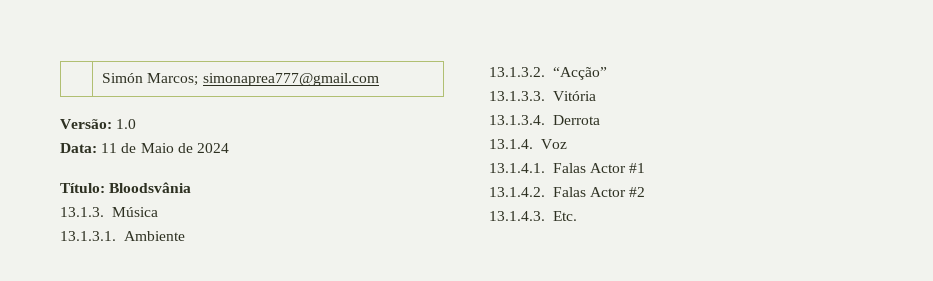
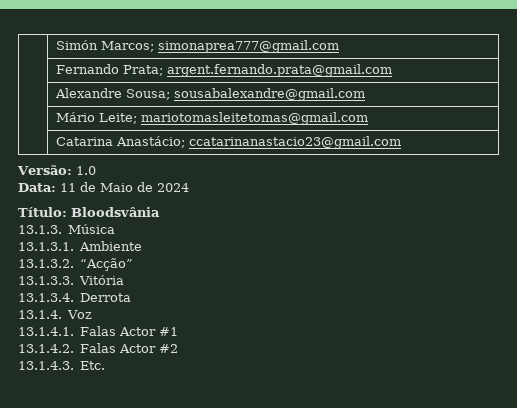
(379, 79) none -> [55,64,392,77] [54,88,365,101] [55,112,368,125] [55,136,401,149] // | Fernando Prata; argent.fernando.prata@gmail.com // | Alexandre Sousa; sousabalexandre@gmail.com // | Mário Leite; mariotomasleitetomas@gmail.com // | Catarina Anastácio; ccatarinanastacio23@gmail.com

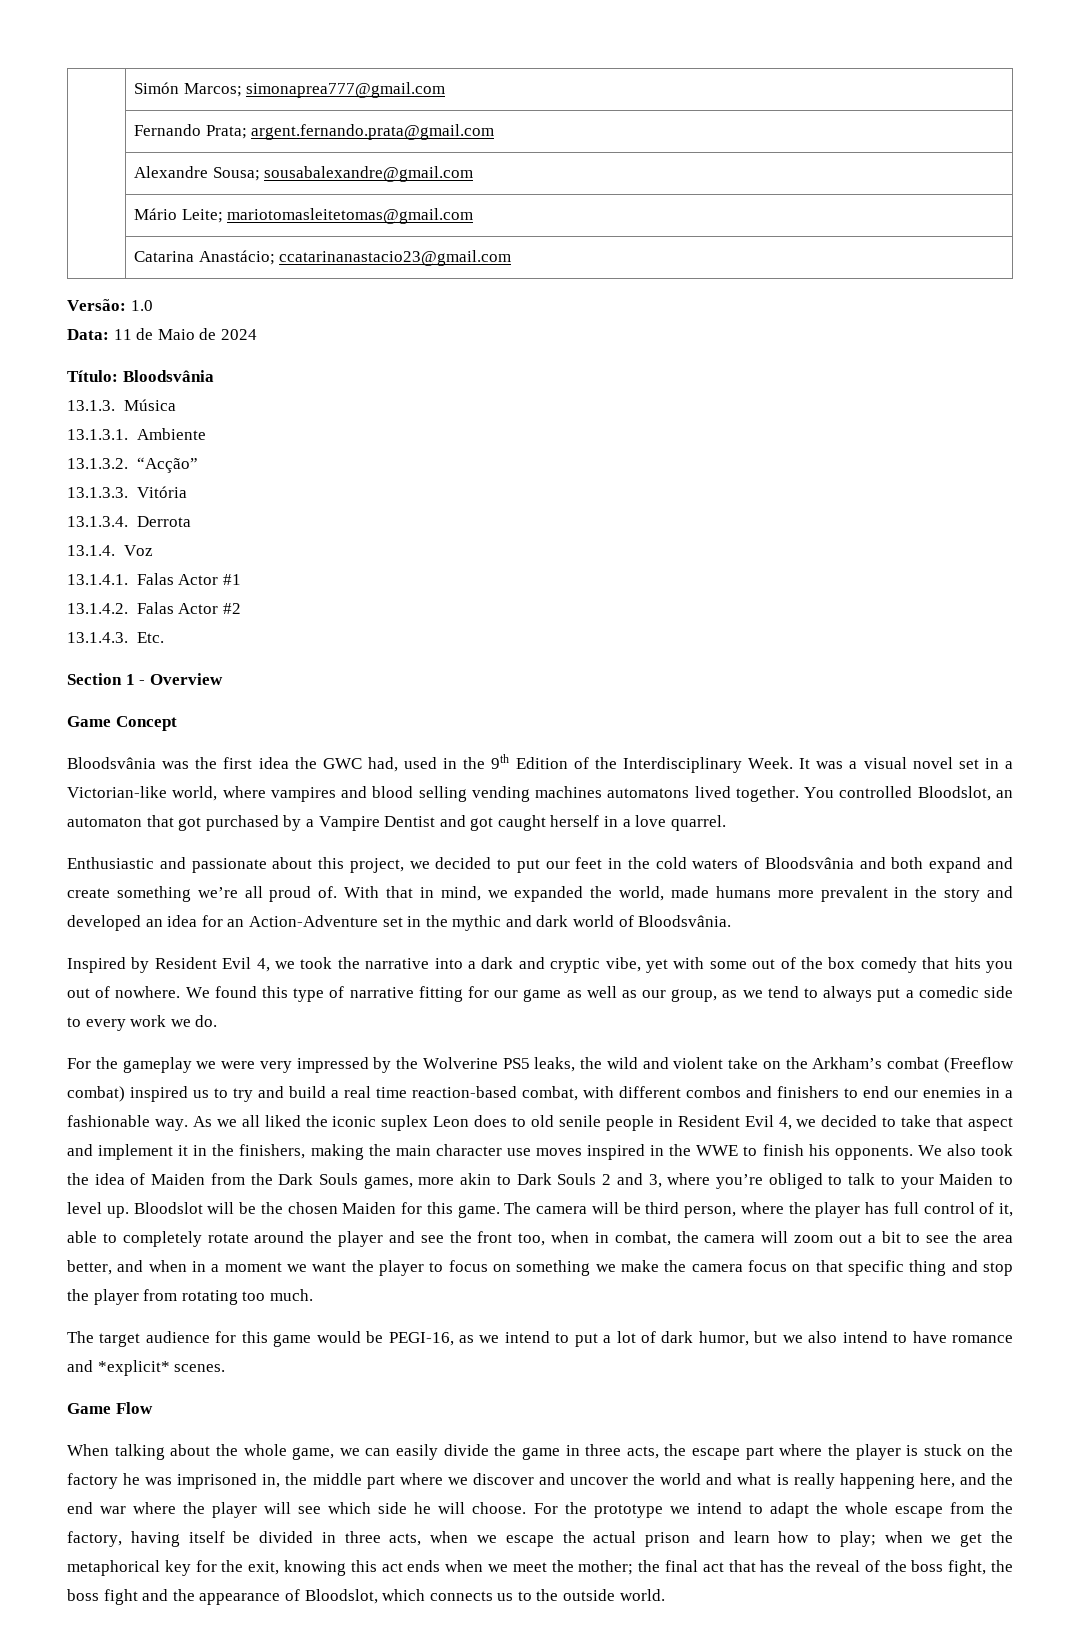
(106, 365) none -> [67,673,223,685] [67,716,177,731] [67,754,1013,773] [67,786,1013,802] [67,815,726,831] [67,857,1014,873] [67,886,1014,902] [67,915,732,931] [67,957,1013,973] [67,986,1014,1002] [67,1015,218,1031] [67,1057,1015,1073] [67,1086,1013,1102] [67,1115,1013,1131] [67,1144,1014,1160] [67,1173,1014,1189] [67,1202,1013,1218] [67,1231,1014,1247] [67,1260,1014,1276] [67,1289,313,1305] [67,1331,1014,1347] [67,1360,226,1376] [67,1402,153,1414] [67,1444,1013,1460] [67,1473,1014,1489] [67,1502,1013,1518] [67,1531,1013,1547] [67,1560,1013,1576] [67,1589,665,1605] // Section 1 - Overview // Game Concept // Bloodsvânia was the first idea the GWC had, used in the 9th Edition of the Interdisciplinary Week. It was a visual novel set in a Victorian-like world, where vampires and blood selling vending machines automatons lived together. You controlled Bloodslot, an automaton that got purchased by a Vampire Dentist and got caught herself in a love quarrel. // Enthusiastic and passionate about this project, we decided to put our feet in the cold waters of Bloodsvânia and both expand and create something we’re all proud of. With that in mind, we expanded the world, made humans more prevalent in the story and developed an idea for an Action-Adventure set in the mythic and dark world of Bloodsvânia. // Inspired by Resident Evil 4, we took the narrative into a dark and cryptic vibe, yet with some out of the box comedy that hits you out of nowhere. We found this type of narrative fitting for our game as well as our group, as we tend to always put a comedic side to every work we do. // For the gameplay we were very impressed by the Wolverine PS5 leaks, the wild and violent take on the Arkham’s combat (Freeflow combat) inspired us to try and build a real time reaction-based combat, with different combos and finishers to end our enemies in a fashionable way. As we all liked the iconic suplex Leon does to old senile people in Resident Evil 4, we decided to take that aspect and implement it in the finishers, making the main character use moves inspired in the WWE to finish his opponents. We also took the idea of Maiden from the Dark Souls games, more akin to Dark Souls 2 and 3, where you’re obliged to talk to your Maiden to level up. Bloodslot will be the chosen Maiden for this game. The camera will be third person, where the player has full control of it, able to completely rotate around the player and see the front too, when in combat, the camera will zoom out a bit to see the area better, and when in a moment we want the player to focus on something we make the camera focus on that specific thing and stop the player from rotating too much. // The target audience for this game would be PEGI-16, as we intend to put a lot of dark humor, but we also intend to have romance and *explicit* scenes. // Game Flow // When talking about the whole game, we can easily divide the game in three acts, the escape part where the player is stuck on the factory he was imprisoned in, the middle part where we discover and uncover the world and what is really happening here, and the end war where the player will see which side he will choose. For the prototype we intend to adapt the whole escape from the factory, having itself be divided in three acts, when we escape the actual prison and learn how to play; when we get the metaphorical key for the exit, knowing this act ends when we meet the mother; the final act that has the reveal of the boss fight, the boss fight and the appearance of Bloodslot, which connects us to the outside world.

